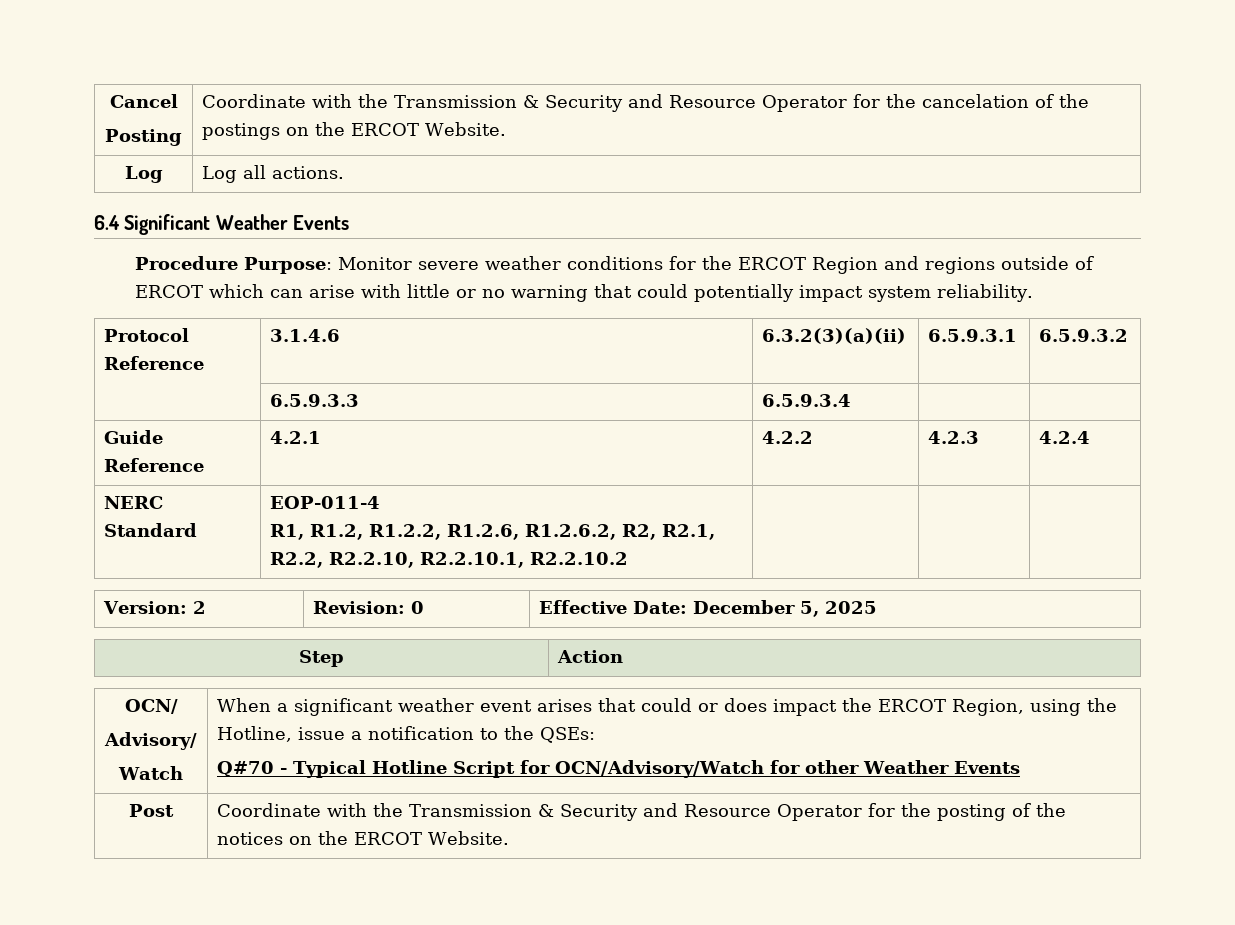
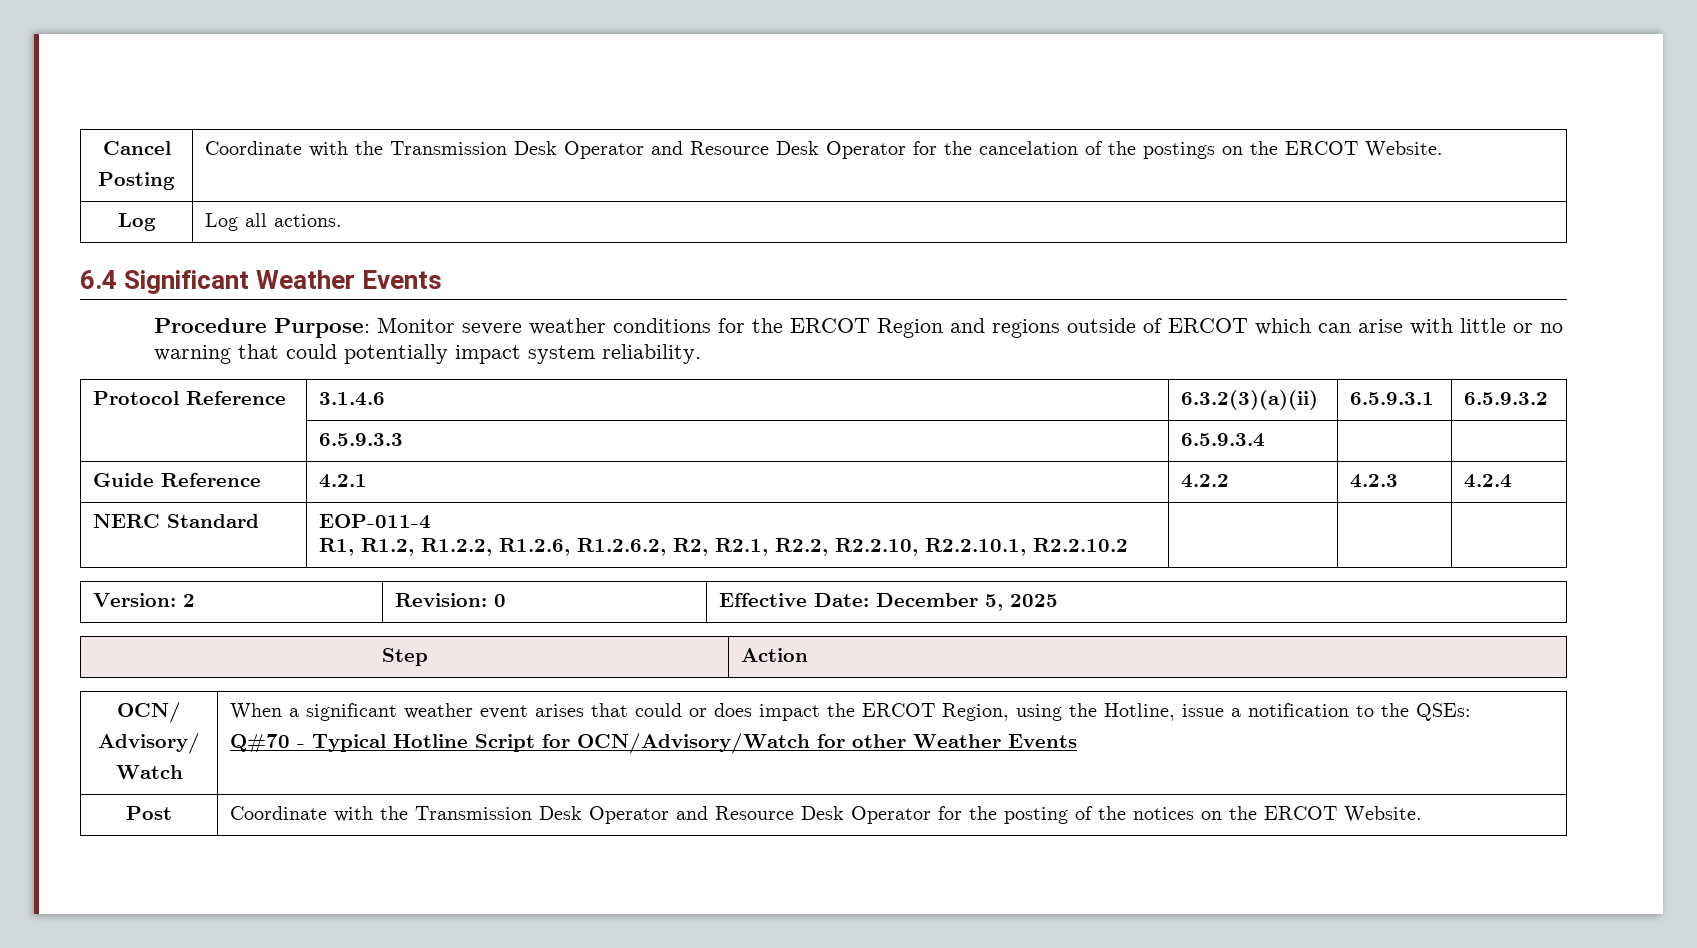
[523,94,757,112] & Security and Resource -> [513,141,819,159] Desk Operator and Resource Desk
[538,803,772,821] & Security and Resource -> [538,806,844,824] Desk Operator and Resource Desk

